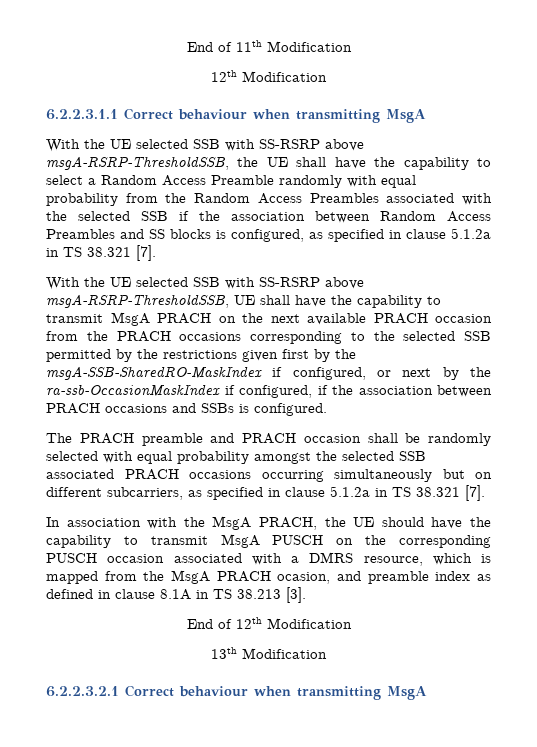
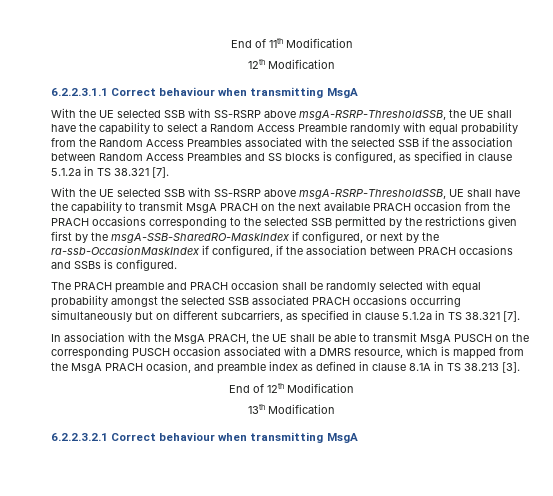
[381,517,492,529] [46,535,111,548] should have the capability -> [290,334,356,342] shall be able

